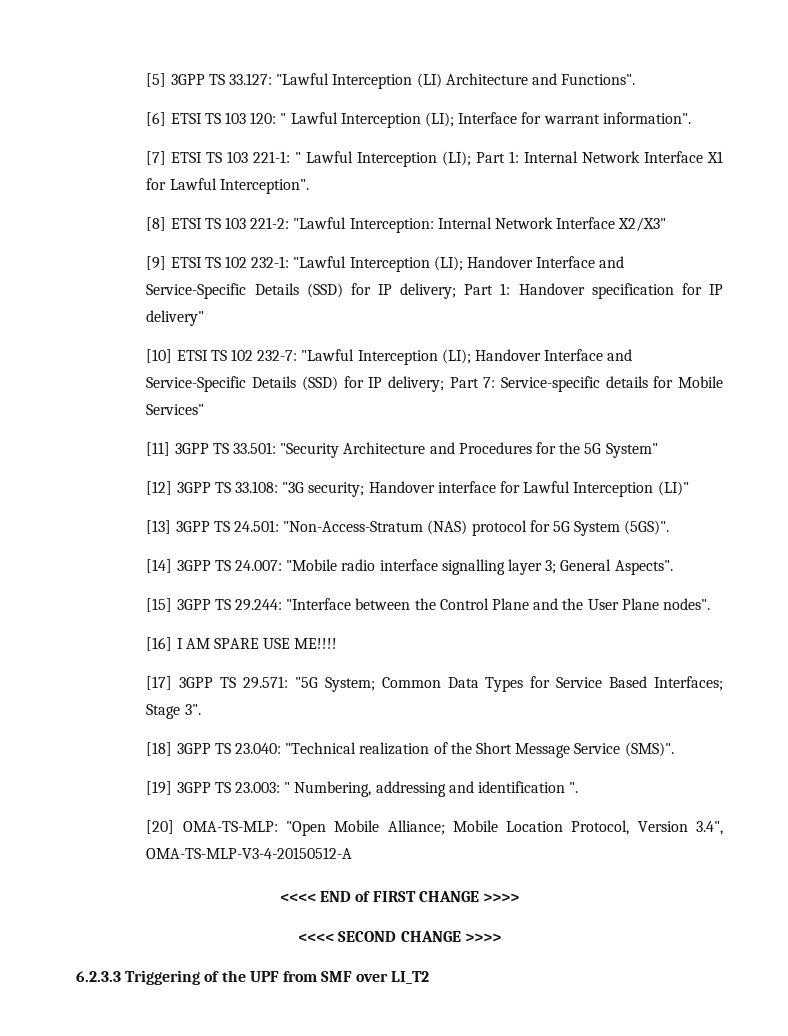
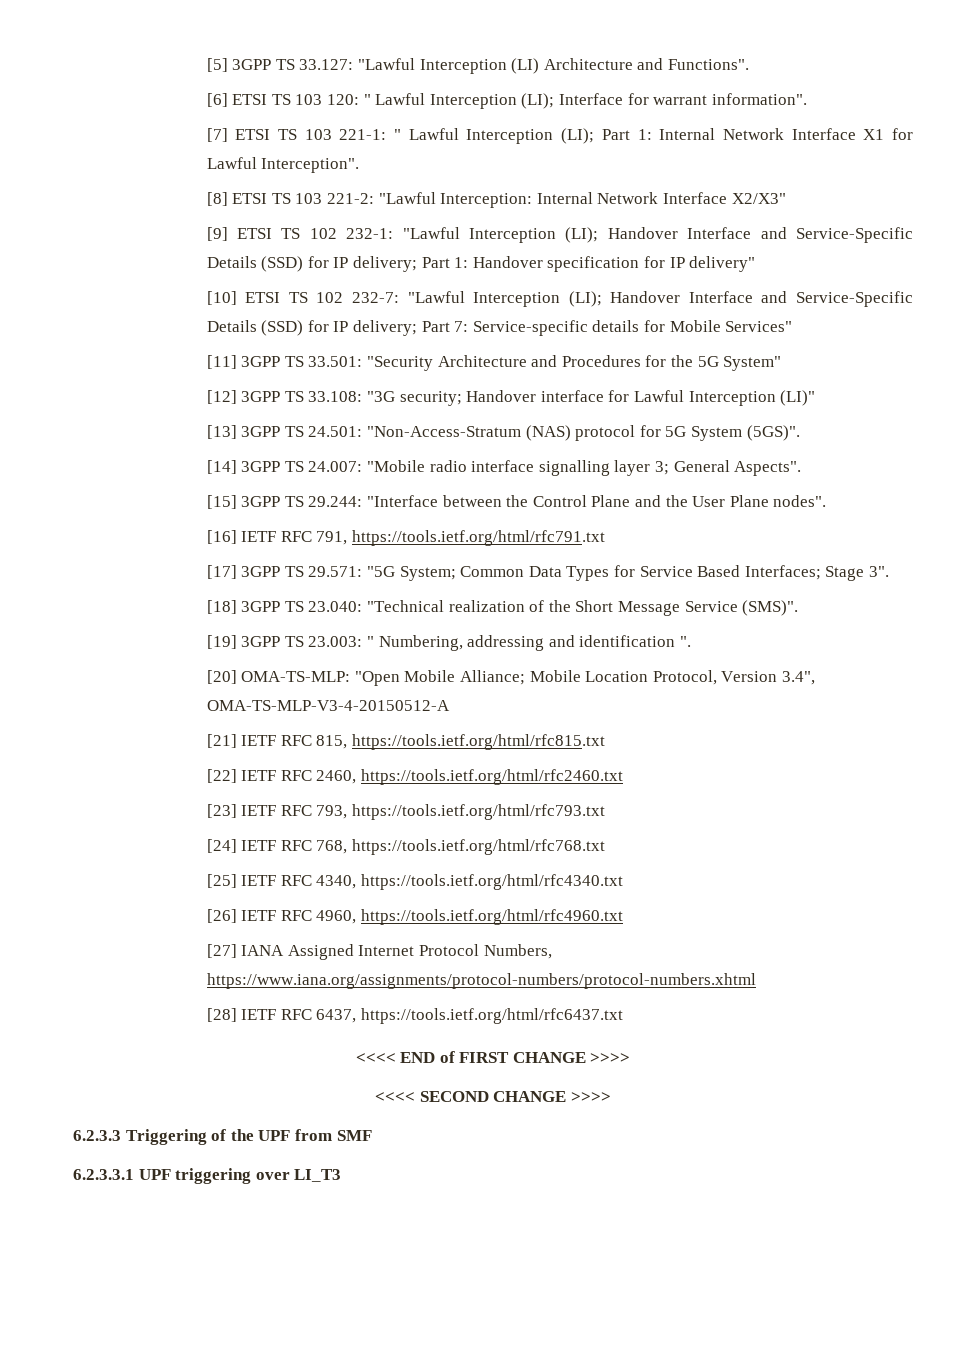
[176,638,338,649] I AM SPARE USE ME!!!! -> [241,530,606,546] IETF RFC 791, https://tools.ietf.org/html/rfc791.txt
(353, 853) none -> [206,734,606,750] [206,769,624,785] [206,804,606,820] [206,839,606,855] [206,874,624,890] [206,909,624,925] [206,944,552,960] [206,973,756,989] [206,1008,624,1024] // [21] IETF RFC 815, https://tools.ietf.org/html/rfc815.txt // [22] IETF RFC 2460, https://tools.ietf.org/html/rfc2460.txt // [23] IETF RFC 793, https://tools.ietf.org/html/rfc793.txt // [24] IETF RFC 768, https://tools.ietf.org/html/rfc768.txt // [25] IETF RFC 4340, https://tools.ietf.org/html/rfc4340.txt // [26] IETF RFC 4960, https://tools.ietf.org/html/rfc4960.txt // [27] IANA Assigned Internet Protocol Numbers, https://www.iana.org/assignments/protocol-numbers/protocol-numbers.xhtml // [28] IETF RFC 6437, https://tools.ietf.org/html/rfc6437.txt
[356,971,430,984] over LI_T2 -> [73,1168,342,1184] // 6.2.3.3.1 UPF triggering over LI_T3

